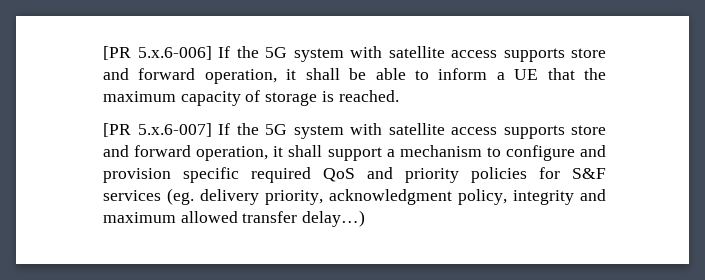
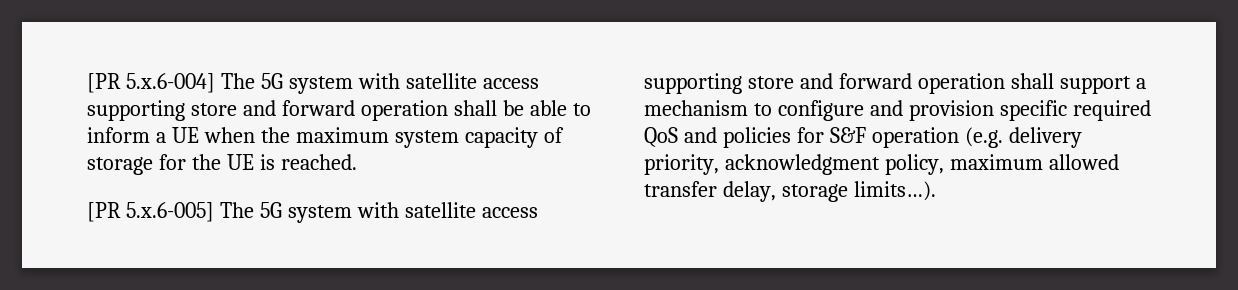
[103,46,606,62] [103,68,297,84] [PR 5.x.6-006] If the 5G system with satellite access supports store and forward operation, it -> [87,73,539,94] [87,100,448,121] [PR 5.x.6-004] The 5G system with satellite access supporting store and forward operation
[547,68,575,80] that -> [203,127,255,143] when
(176, 96) none -> [394,130,459,148] system
(318, 99) none -> [158,154,254,170] for the UE
[137,123,606,139] [103,145,284,161] 5.x.6-007] If the 5G system with satellite access supports store and forward operation, it -> [125,202,538,223] [644,73,1005,94] 5.x.6-005] The 5G system with satellite access supporting store and forward operation
[405,168,459,183] priority -> (717, 135) none
[103,188,194,205] services (eg. -> [871,127,1003,148] operation (e.g.
[513,189,606,205] integrity and -> (944, 164) none
[302,210,366,227] delay…) -> [722,181,936,202] delay, storage limits…).

